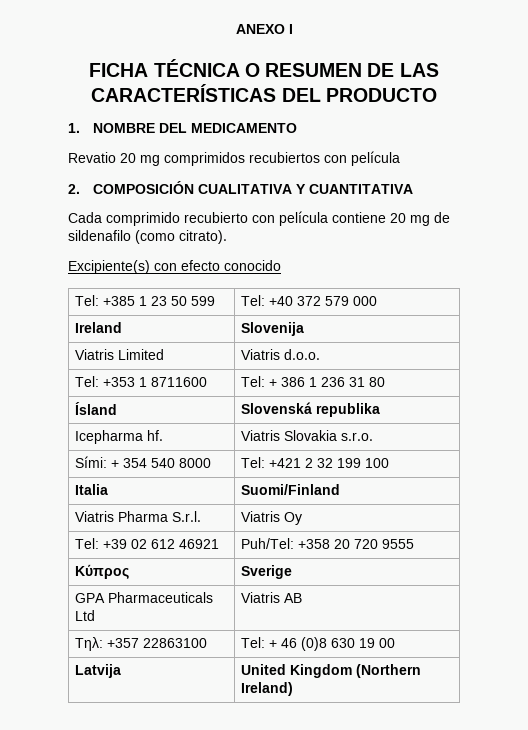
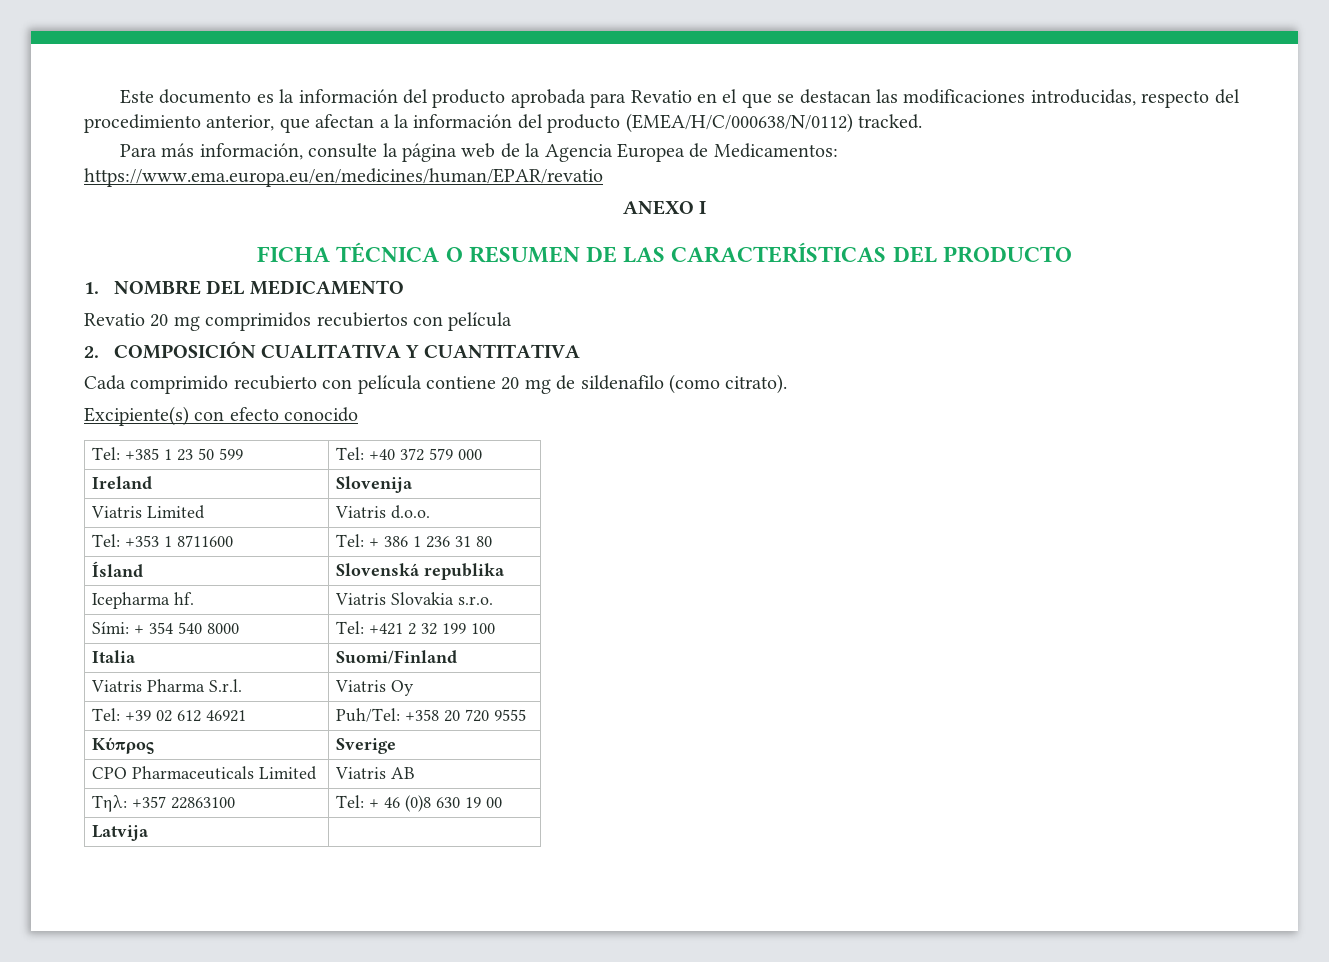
(235, 29) none -> [119,89,1240,108] [84,113,922,133] [119,143,838,162] [84,168,603,187] Este documento es la información del producto aprobada para Revatio en el que se destacan las modificaciones introducidas, respecto del procedimiento anterior, que afectan a la información del producto (EMEA/H/C/000638/N/0112) tracked. // Para más información, consulte la página web de la Agencia Europea de Medicamentos: https://www.ema.europa.eu/en/medicines/human/EPAR/revatio //
[75,592,214,603] [75,610,96,621] GPA Pharmaceuticals Ltd -> [92,766,318,780] CPO Pharmaceuticals Limited
[241,664,422,678] [241,682,294,696] United Kingdom (Northern Ireland) -> (150, 833) none

